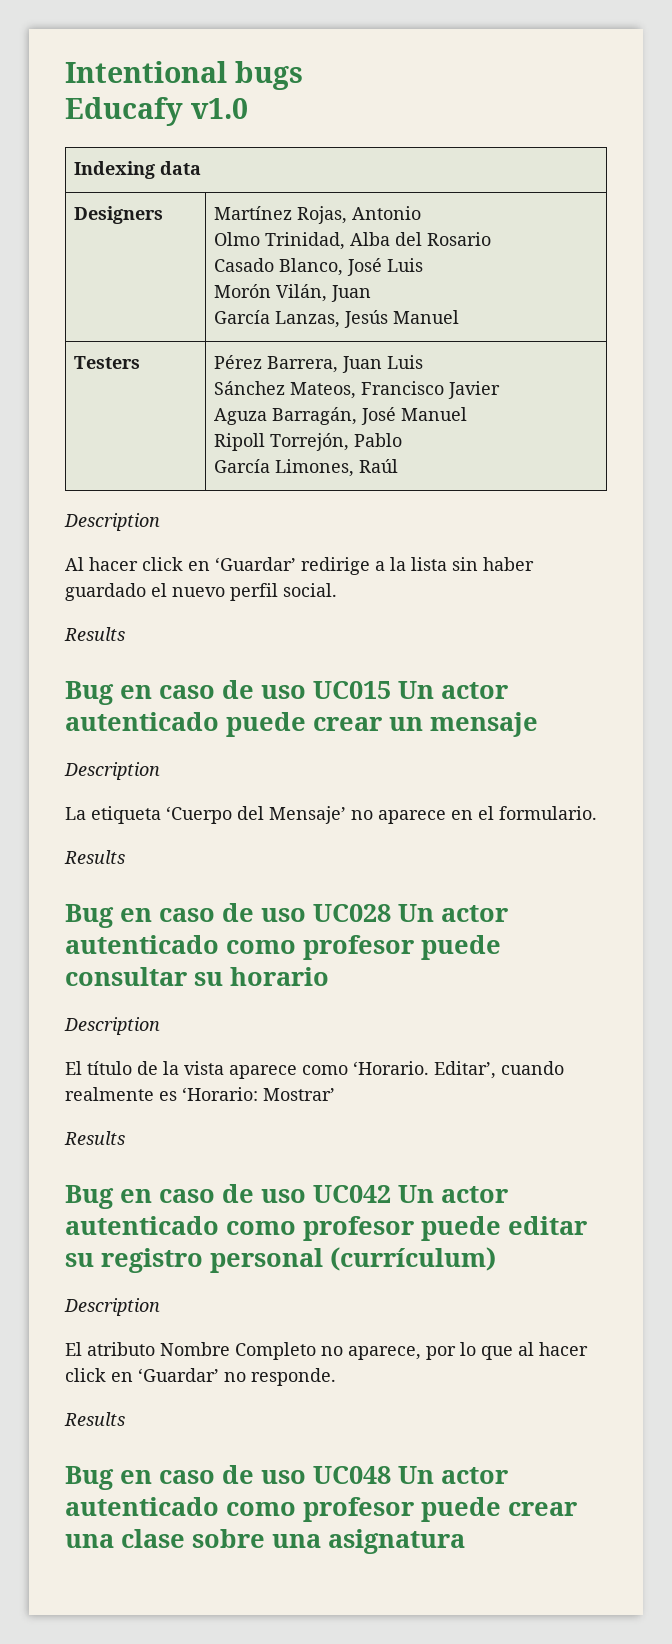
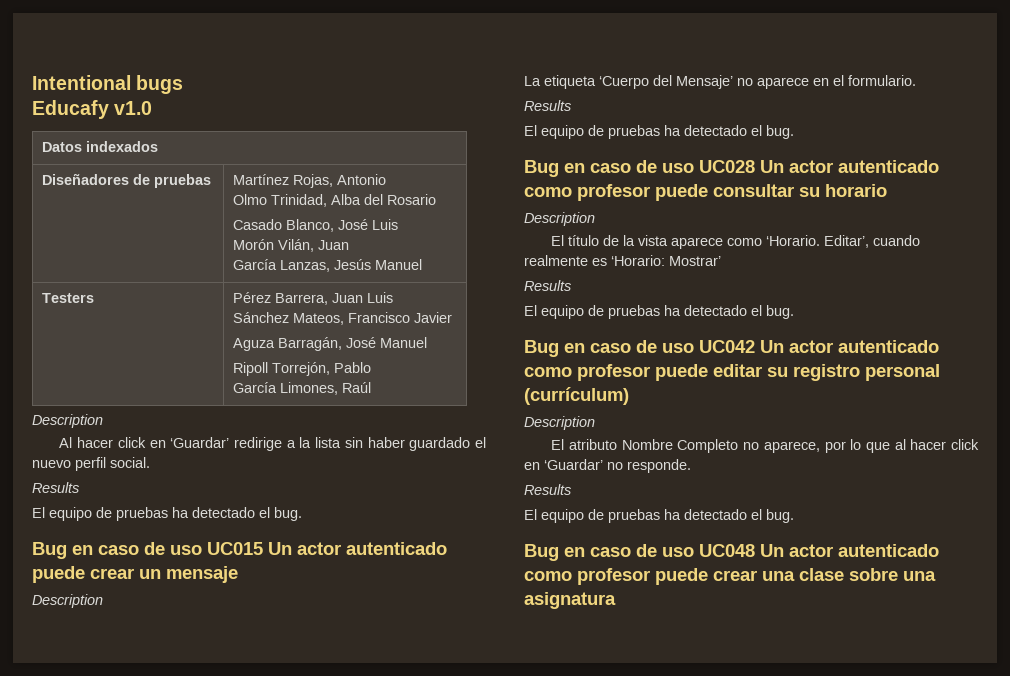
[74,161,202,179] [74,206,164,224] Indexing data // Designers -> [41,141,158,152] [41,173,211,188] Datos indexados // Diseñadores de pruebas
(125, 634) none -> [32,507,302,521] // El equipo de pruebas ha detectado el bug.
(125, 857) none -> [524,125,794,139] // El equipo de pruebas ha detectado el bug.
(125, 1138) none -> [524,305,794,319] // El equipo de pruebas ha detectado el bug.
(125, 1419) none -> [524,509,794,523] // El equipo de pruebas ha detectado el bug.

